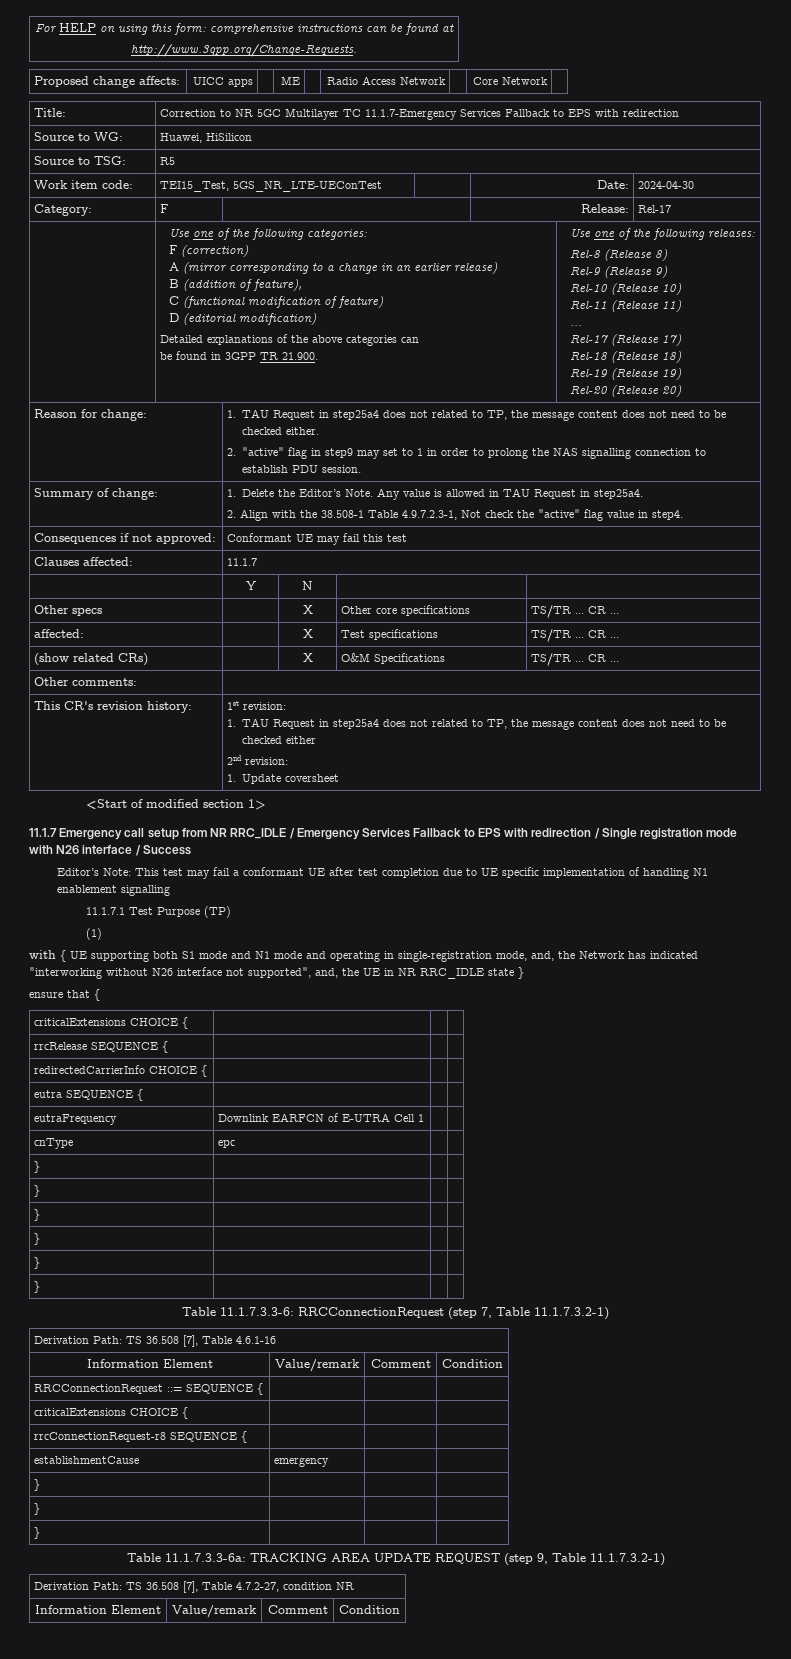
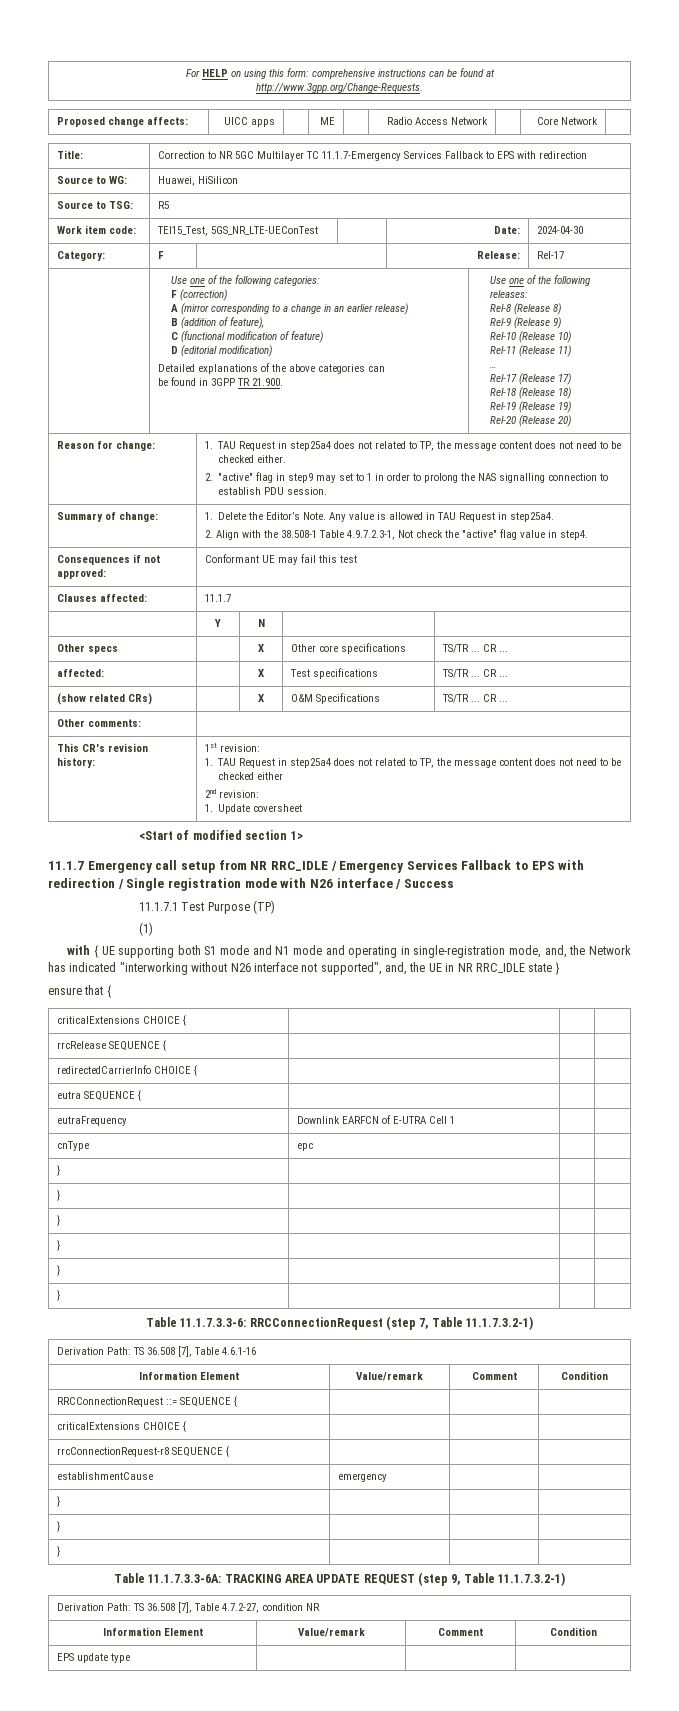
[57,867,709,879] [57,885,171,896] // Editor’s Note: This test may fail a conformant UE after test completion due to UE specific implementation of handling N1 enablement signalling -> (454, 883) none
[164,1553,246,1562] 11.1.7.3.3-6a: -> [148,1574,222,1583] 11.1.7.3.3-6A:
(400, 1609) none -> [56,1653,130,1663] // EPS update type | | |

